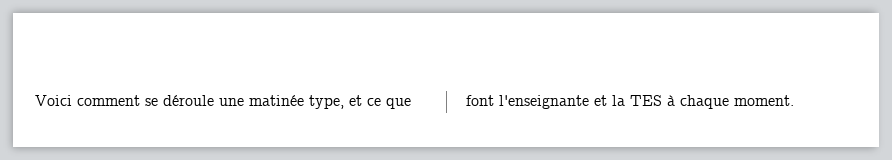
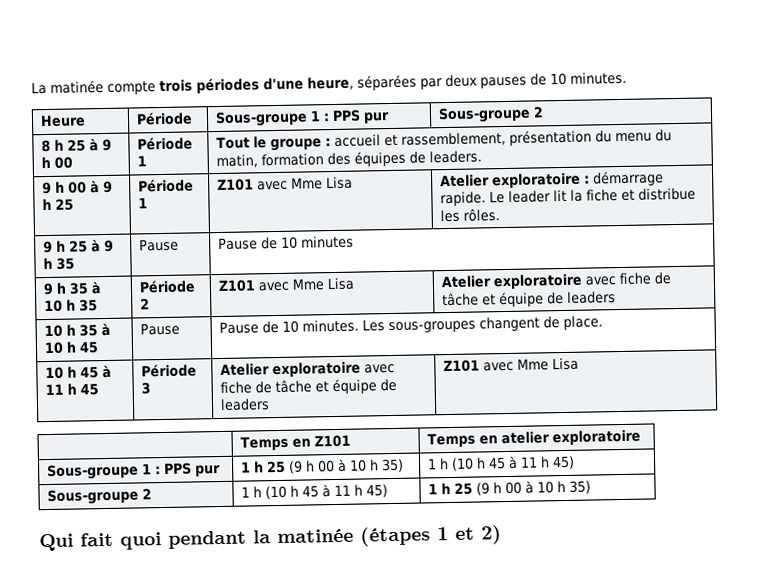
[35,95,794,109] Voici comment se déroule une matinée type, et ce que font l'enseignante et la TES à chaque moment. -> [31,71,627,95] [40,114,87,128] [136,111,194,126] [215,109,391,128] [438,106,545,124] [41,138,113,153] [41,156,74,169] [137,136,194,151] [137,155,148,167] [216,129,673,152] [216,150,483,169] [42,180,114,195] [42,198,75,211] [138,178,195,193] [138,197,149,209] [217,176,354,192] [440,170,665,189] [440,187,697,207] [440,208,501,223] [43,239,115,254] [43,257,76,270] [139,238,180,252] [218,235,355,251] [43,281,103,296] [44,299,99,313] [139,279,197,294] [140,298,151,310] [218,277,356,293] [441,272,672,290] [442,291,617,308] [44,322,112,338] [44,341,100,355] [140,322,181,336] [219,315,604,334] [45,364,113,380] [45,383,100,396] [141,363,198,378] [141,382,152,395] [220,361,396,378] [220,378,398,395] [220,398,271,411] [443,357,580,373] [240,434,352,451] [427,429,642,448] [47,462,222,481] [241,458,405,474] [427,455,576,471] [47,488,153,506] [241,484,389,500] [428,480,592,496] [39,525,502,552] La matinée compte trois périodes d'une heure, séparées par deux pauses de 10 minutes. // Heure | Période | Sous-groupe 1 : PPS pur | Sous-groupe 2 // 8 h 25 à 9 h 00 | Période 1 | Tout le groupe : accueil et rassemblement, présentation du menu du matin, formation des équipes de leaders. // 9 h 00 à 9 h 25 | Période 1 | Z101 avec Mme Lisa | Atelier exploratoire : démarrage rapide. Le leader lit la fiche et distribue les rôles. // 9 h 25 à 9 h 35 | Pause | Pause de 10 minutes // 9 h 35 à 10 h 35 | Période 2 | Z101 avec Mme Lisa | Atelier exploratoire avec fiche de tâche et équipe de leaders // 10 h 35 à 10 h 45 | Pause | Pause de 10 minutes. Les sous-groupes changent de place. // 10 h 45 à 11 h 45 | Période 3 | Atelier exploratoire avec fiche de tâche et équipe de leaders | Z101 avec Mme Lisa // | Temps en Z101 | Temps en atelier exploratoire // Sous-groupe 1 : PPS pur | 1 h 25 (9 h 00 à 10 h 35) | 1 h (10 h 45 à 11 h 45) // Sous-groupe 2 | 1 h (10 h 45 à 11 h 45) | 1 h 25 (9 h 00 à 10 h 35) // Qui fait quoi pendant la matinée (étapes 1 et 2)

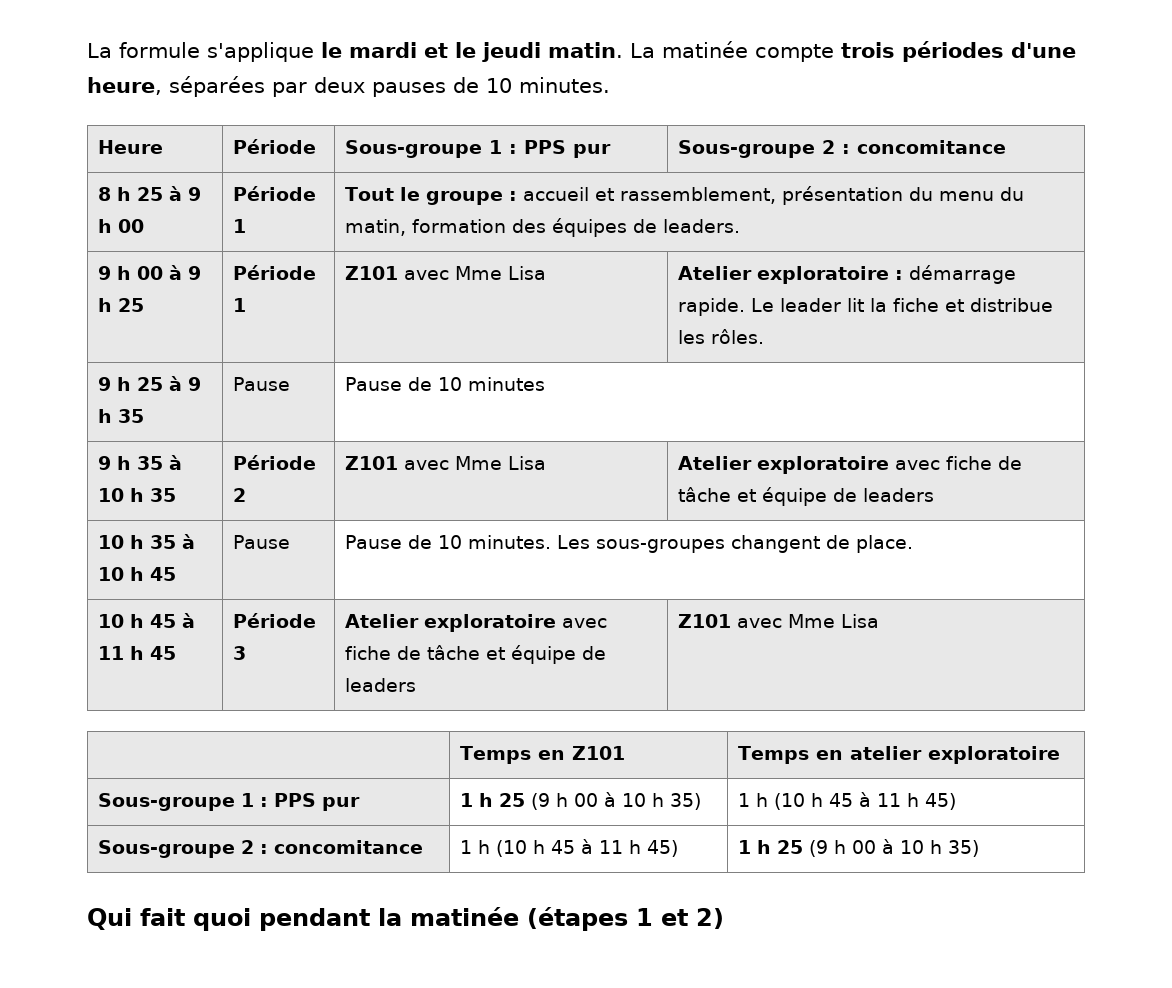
[31,81,47,95] La -> [87,42,655,62] La formule s'applique le mardi et le jeudi matin. La
(545, 112) none -> [841,140,1006,154] : concomitance
(153, 494) none -> [259,840,423,854] : concomitance

